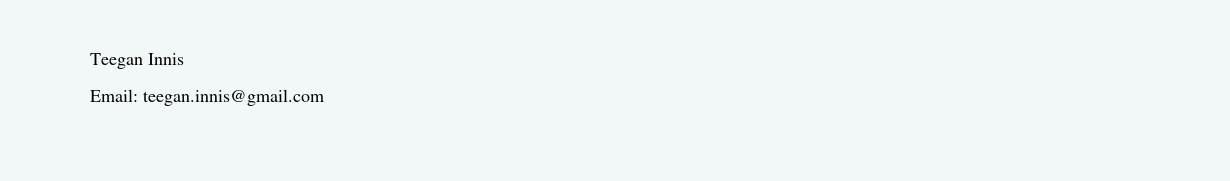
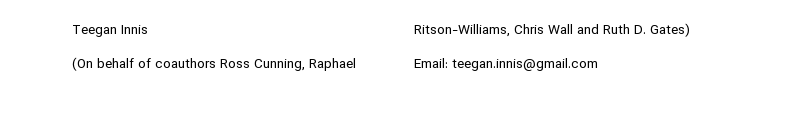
(184, 59) none -> [72,57,356,71] [414,23,690,37] // (On behalf of coauthors Ross Cunning, Raphael Ritson-Williams, Chris Wall and Ruth D. Gates)

